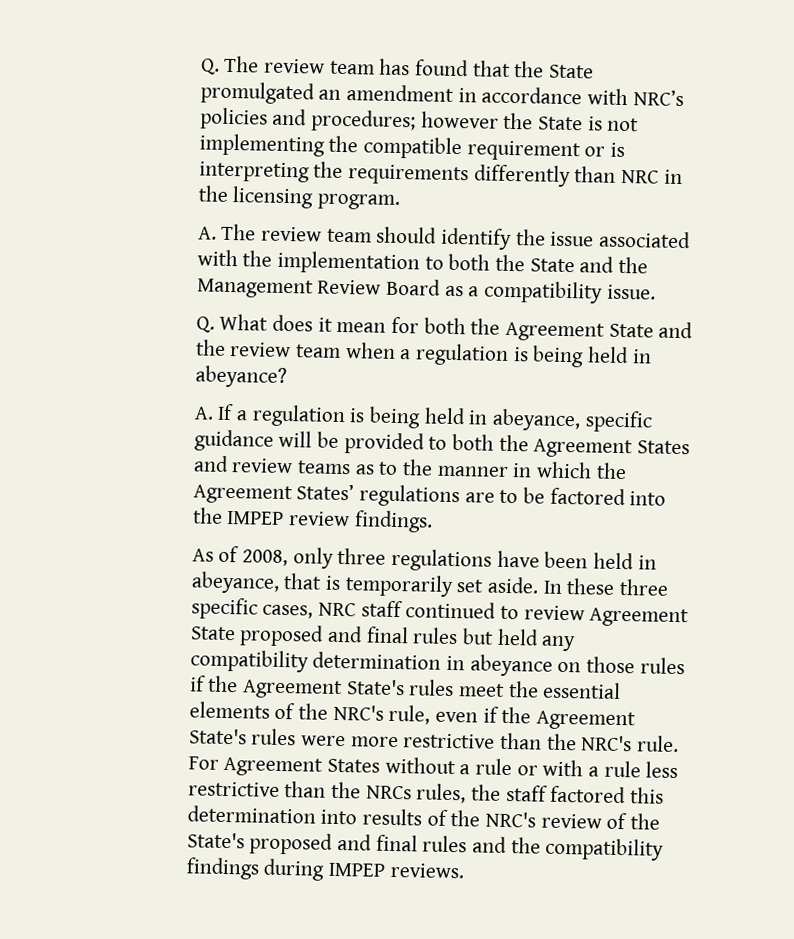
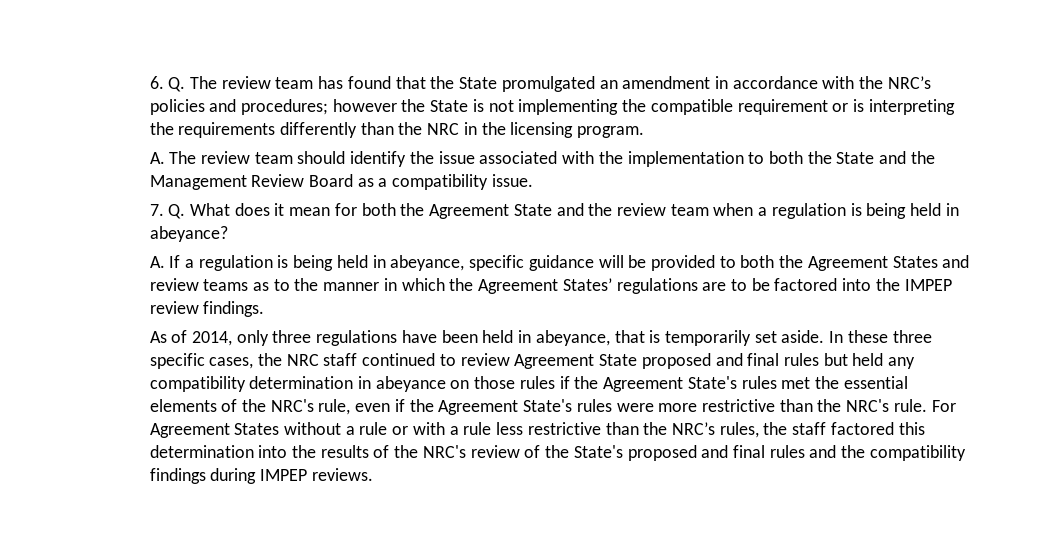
(200, 66) none -> [149,76,164,89] 6.
(629, 97) none -> [859,76,884,89] the
(617, 174) none -> [398,122,423,135] the
(656, 292) none -> [149,204,164,216] 7.
[242,549,289,567] 2008, -> [191,331,232,346] 2014,
(314, 611) none -> [257,353,282,366] the
[458,683,506,697] meet -> [781,377,811,389] met
[365,785,412,800] NRCs -> [671,422,715,435] NRC’s
(358, 817) none -> [291,445,316,458] the

